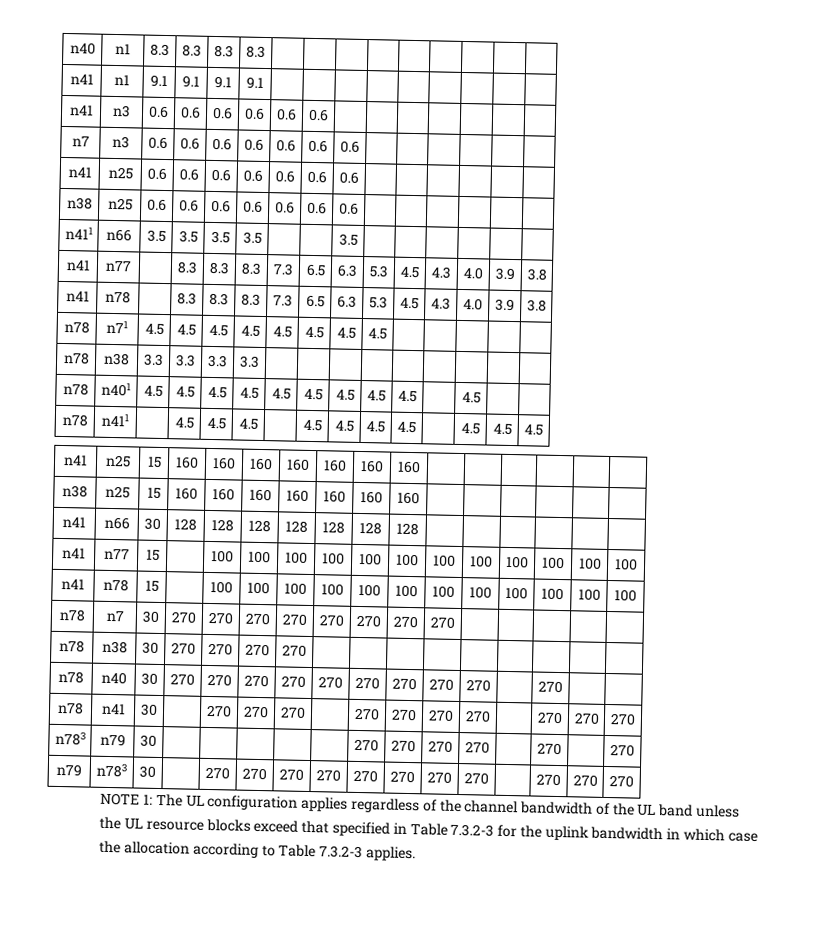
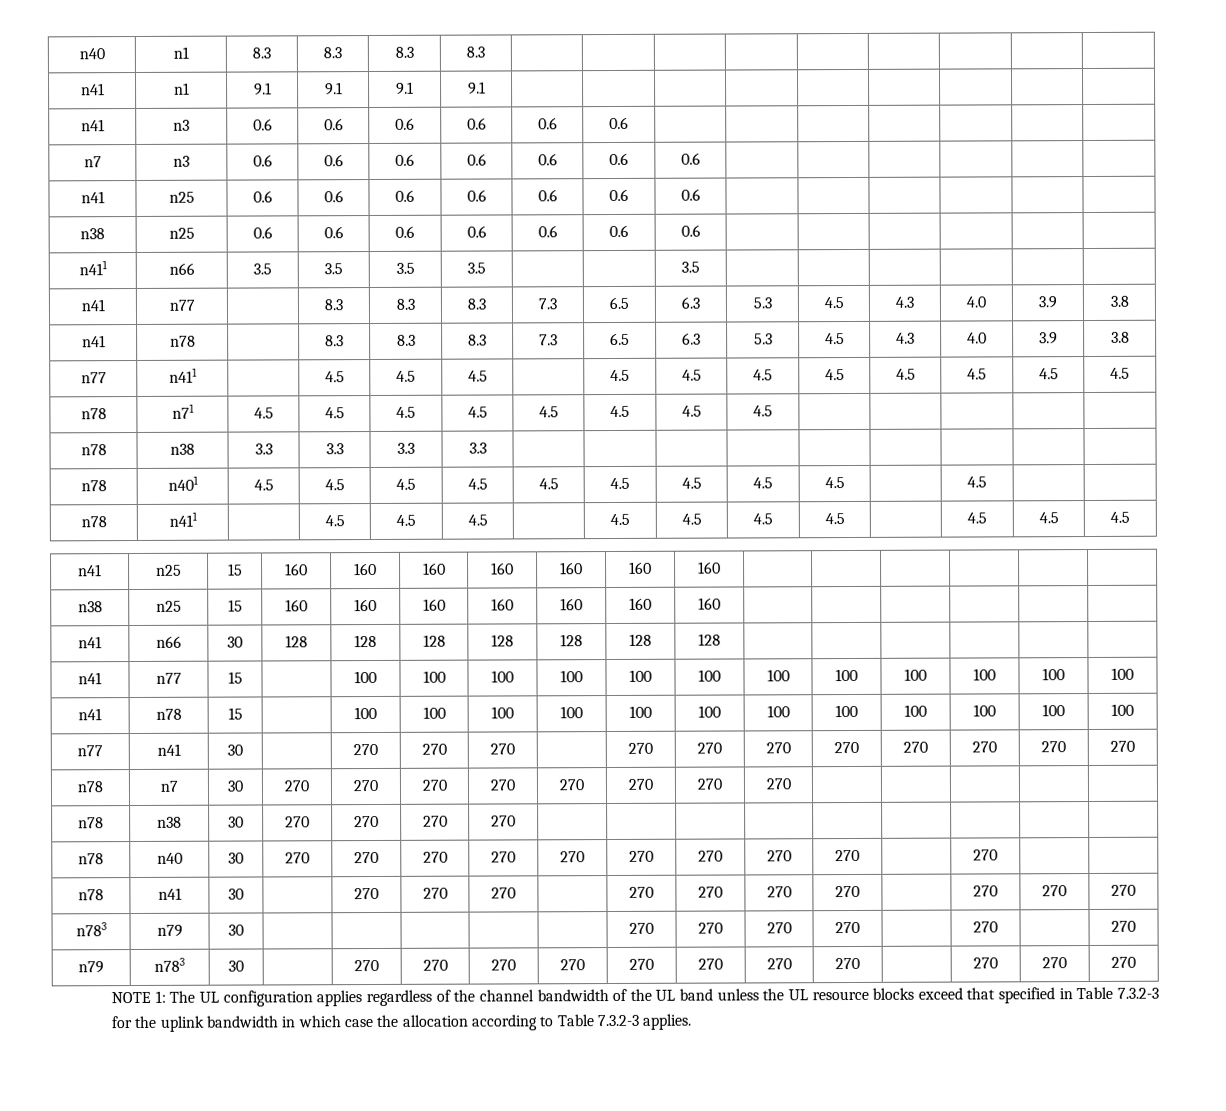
(547, 305) none -> [80,372,107,384] [168,367,198,383] [324,371,345,383] [396,370,416,382] [467,370,488,382] [610,369,630,382] [681,369,702,381] [753,369,773,381] [824,369,845,381] [895,368,916,380] [967,368,987,380] [1038,368,1059,380] [1110,367,1130,379] // n77 | n411 | | 4.5 | 4.5 | 4.5 | | 4.5 | 4.5 | 4.5 | 4.5 | 4.5 | 4.5 | 4.5 | 4.5
(637, 595) none -> [77,745,103,757] [156,743,181,756] [227,744,243,756] [353,743,378,756] [421,743,447,755] [490,743,515,755] [628,742,653,754] [697,742,722,754] [765,742,791,754] [834,741,859,754] [903,741,928,753] [972,741,997,753] [1041,741,1066,753] [1110,740,1135,752] // n77 | n41 | 30 | | 270 | 270 | 270 | | 270 | 270 | 270 | 270 | 270 | 270 | 270 | 270

